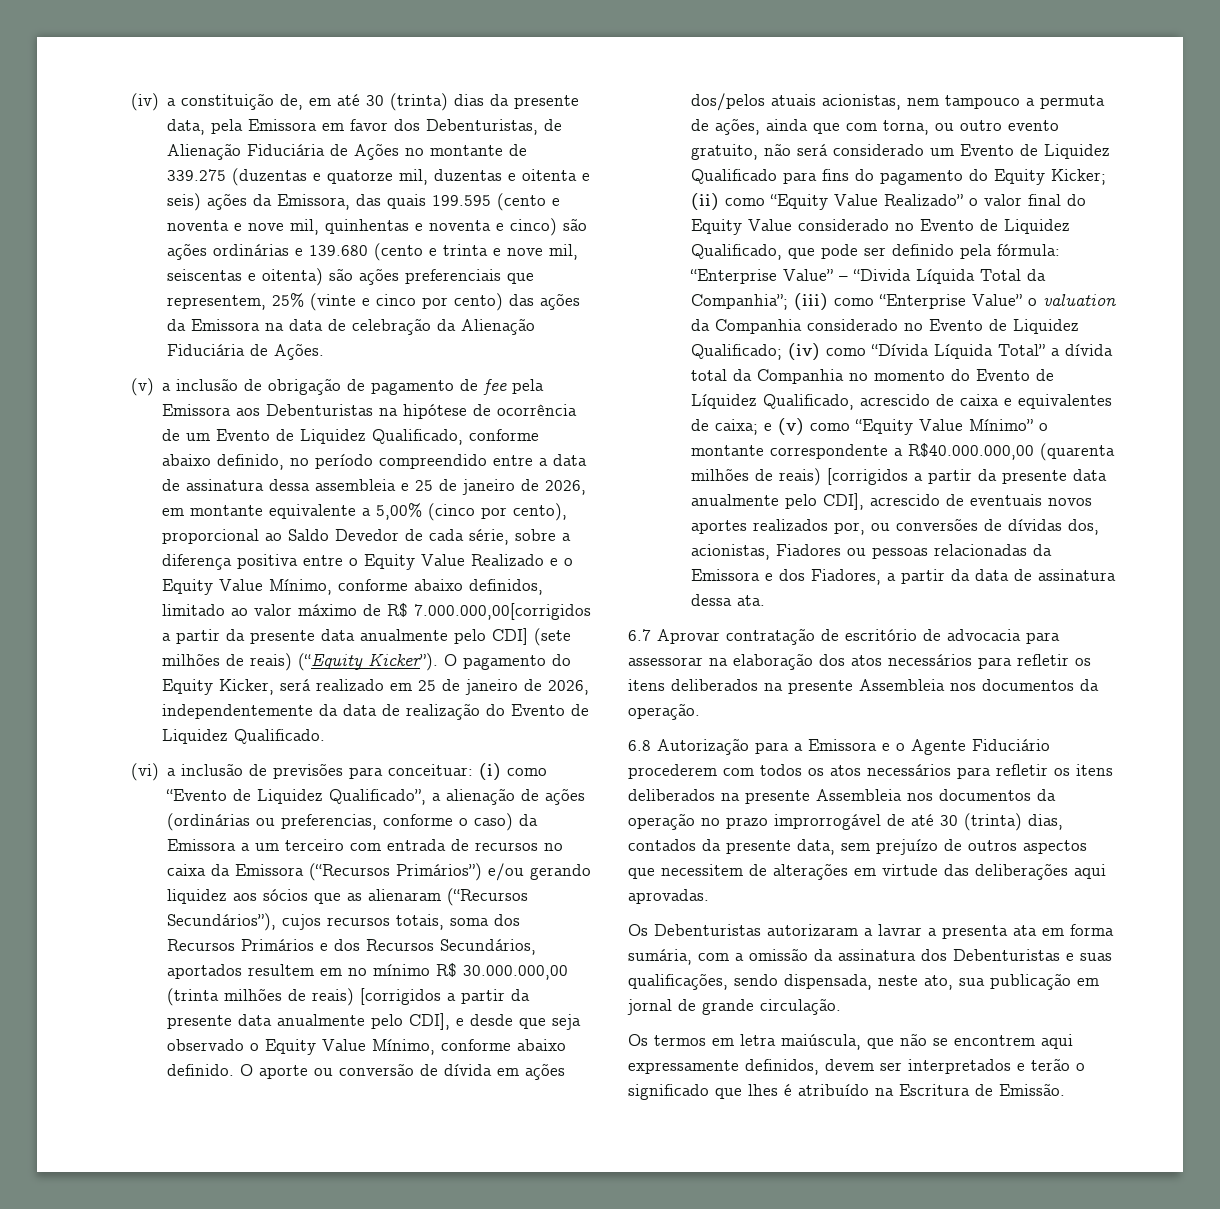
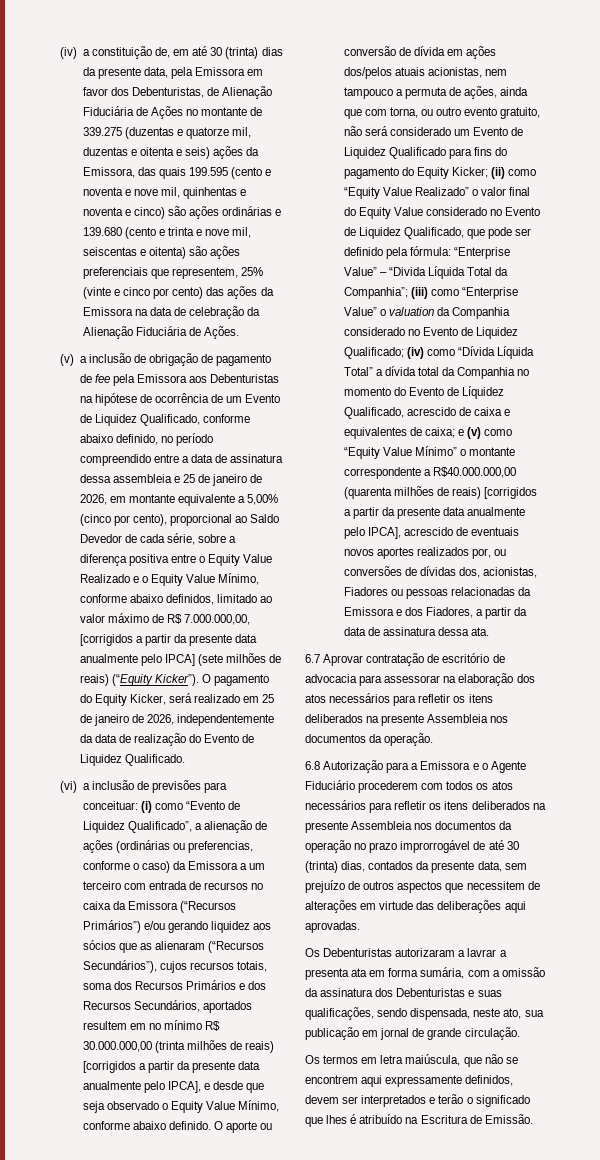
[414,603,592,620] [162,628,529,645] 7.000.000,00[corrigidos a partir da presente data anualmente pelo CDI] -> [184,614,251,625] [79,634,258,646] [79,654,195,666] 7.000.000,00, [corrigidos a partir da presente data anualmente pelo IPCA]
[409,1013,451,1030] CDI], -> [167,1081,201,1093] IPCA],
[823,493,865,510] CDI], -> [367,527,401,539] IPCA],

